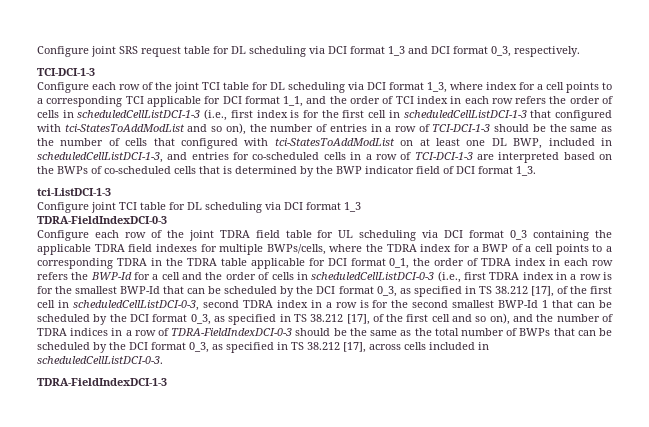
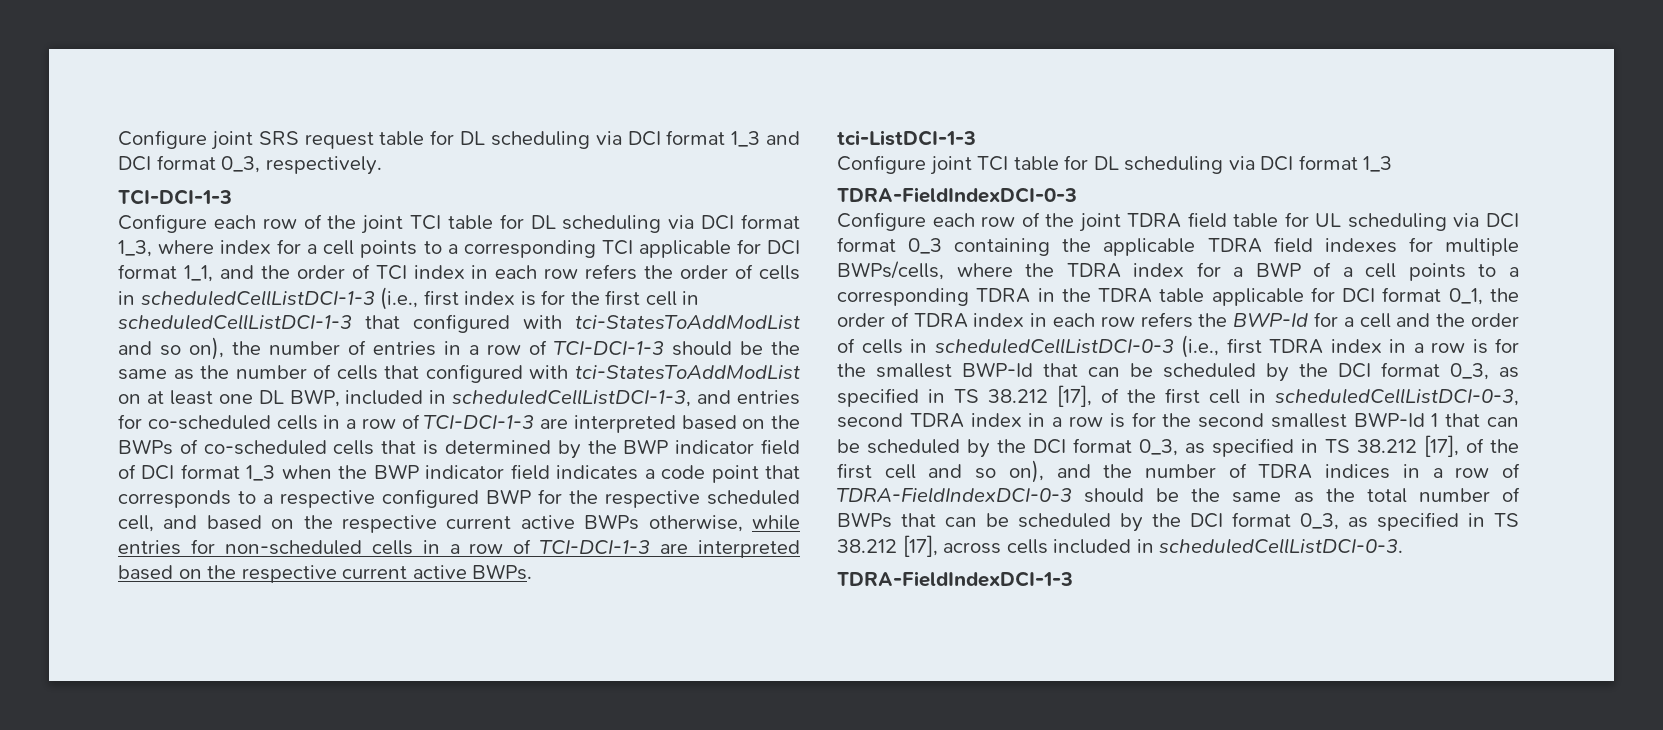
[516,166,536,176] 1_3. -> [246,464,800,483] [118,489,800,508] [118,514,800,533] [118,539,800,558] [118,564,533,583] 1_3 when the BWP indicator field indicates a code point that corresponds to a respective configured BWP for the respective scheduled cell, and based on the respective current active BWPs otherwise, while entries for non-scheduled cells in a row of TCI-DCI-1-3 are interpreted based on the respective current active BWPs.

